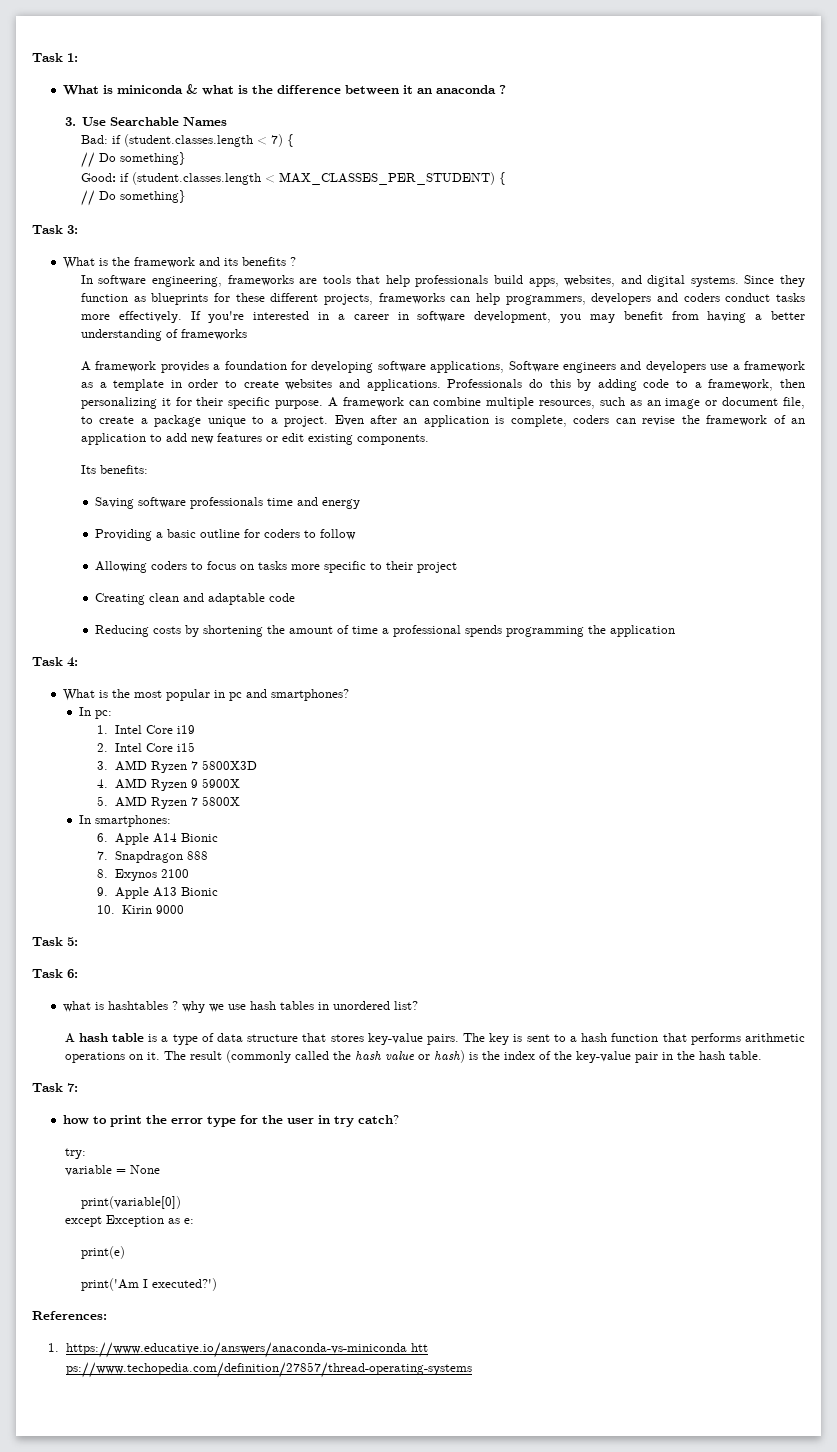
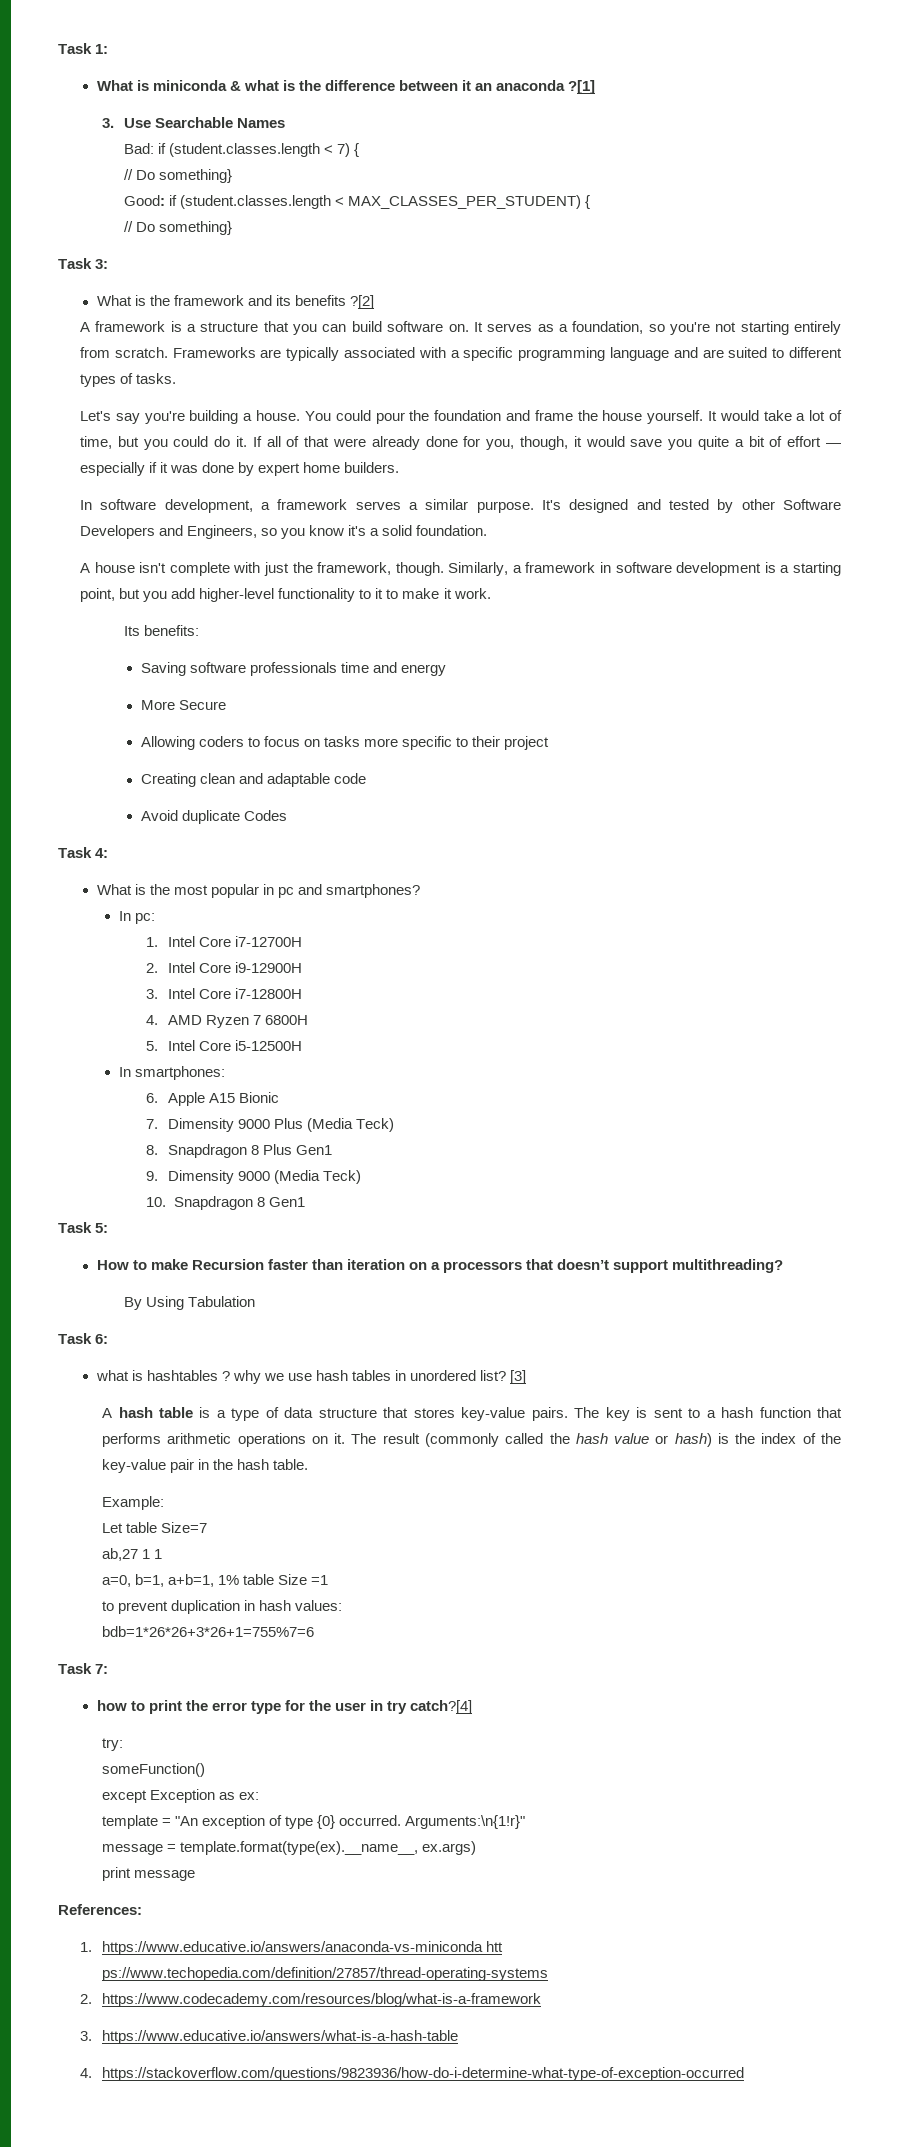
[498,85,506,94] ? -> [568,80,596,94] ?[1]
[289,257,296,266] [80,275,805,287] [80,293,806,305] [80,311,805,323] [80,329,247,341] [80,361,805,373] [80,379,805,391] [80,397,805,409] [80,415,806,427] [80,433,429,445] ? // In software engineering, frameworks are tools that help professionals build apps, websites, and digital systems. Since they function as blueprints for these different projects, frameworks can help programmers, developers and coders conduct tasks more effectively. If you're interested in a career in software development, you may benefit from having a better understanding of frameworks // A framework provides a foundation for developing software applications, Software engineers and developers use a framework as a template in order to create websites and applications. Professionals do this by adding code to a framework, then personalizing it for their specific purpose. A framework can combine multiple resources, such as an image or document file, to create a package unique to a project. Even after an application is complete, coders can revise the framework of an application to add new features or edit existing components. -> [349,295,374,309] [80,321,842,335] [80,347,842,361] [80,373,177,387] [80,410,843,424] [80,436,841,450] [80,462,400,476] [80,499,841,513] [80,525,488,539] [80,562,841,576] [80,588,491,602] ?[2] // A framework is a structure that you can build software on. It serves as a foundation, so you're not starting entirely from scratch. Frameworks are typically associated with a specific programming language and are suited to different types of tasks. // Let's say you're building a house. You could pour the foundation and frame the house yourself. It would take a lot of time, but you could do it. If all of that were already done for you, though, it would save you quite a bit of effort — especially if it was done by expert home builders. // In software development, a framework serves a similar purpose. It's designed and tested by other Software Developers and Engineers, so you know it's a solid foundation. // A house isn't complete with just the framework, though. Similarly, a framework in software development is a starting point, but you add higher-level functionality to it to make it work.
[95,529,357,541] Providing a basic outline for coders to follow -> [140,700,226,710] More Secure
[95,625,676,637] Reducing costs by shortening the amount of time a professional spends programming the application -> [140,810,287,824] Avoid duplicate Codes
[176,725,195,734] i19 -> [235,936,303,947] i7-12700H
[176,742,195,752] [97,760,257,773] [97,778,240,791] [97,796,240,809] i15 // 3. AMD Ryzen 7 5800X3D // 4. AMD Ryzen 9 5900X // 5. AMD Ryzen 7 5800X -> [235,962,303,973] [146,988,303,999] [146,1015,309,1028] [146,1040,303,1051] i9-12900H // 3. Intel Core i7-12800H // 4. AMD Ryzen 7 6800H // 5. Intel Core i5-12500H
[152,833,177,843] A14 -> [209,1093,236,1103] A15
[114,851,208,863] [97,869,189,881] [97,887,218,899] [97,905,184,914] [32,937,78,946] Snapdragon 888 // 8. Exynos 2100 // 9. Apple A13 Bionic // 10. Kirin 9000 // Task 5: -> [168,1118,395,1132] [146,1144,333,1158] [146,1170,362,1184] [146,1196,305,1210] [58,1222,109,1233] [96,1259,784,1273] [124,1296,256,1310] Dimensity 9000 Plus (Media Teck) // 8. Snapdragon 8 Plus Gen1 // 9. Dimensity 9000 (Media Teck) // 10. Snapdragon 8 Gen1 // Task 5: // How to make Recursion faster than iteration on a processors that doesn’t support multithreading? // By Using Tabulation
(418, 1005) none -> [510,1370,527,1384] [3]
(762, 1055) none -> [102,1496,165,1510] [102,1522,208,1533] [102,1548,163,1561] [102,1574,329,1587] [102,1600,343,1614] [102,1626,315,1637] // Example: // Let table Size=7 // ab,27 1 1 // a=0, b=1, a+b=1, 1% table Size =1 // to prevent duplication in hash values: // bdb=1*26*26+3*26+1=755%7=6
[357,1115,399,1124] catch? -> [410,1700,473,1714] catch?[4]
[64,1165,160,1176] [80,1196,181,1209] variable = None // print(variable[0]) -> [102,1763,206,1777] someFunction()
[183,1218,194,1224] [80,1246,125,1259] [80,1278,217,1291] e: // print(e) // print('Am I executed?') -> [239,1792,260,1800] [102,1815,526,1829] [102,1841,477,1855] [102,1867,196,1881] ex: // template = "An exception of type {0} occurred. Arguments:\n{1!r}" // message = template.format(type(ex).__name__, ex.args) // print message
(472, 1370) none -> [80,1993,542,2007] [80,2030,459,2044] [80,2067,745,2081] // 2. https://www.codecademy.com/resources/blog/what-is-a-framework // 3. https://www.educative.io/answers/what-is-a-hash-table // 4. https://stackoverflow.com/questions/9823936/how-do-i-determine-what-type-of-exception-occurred

